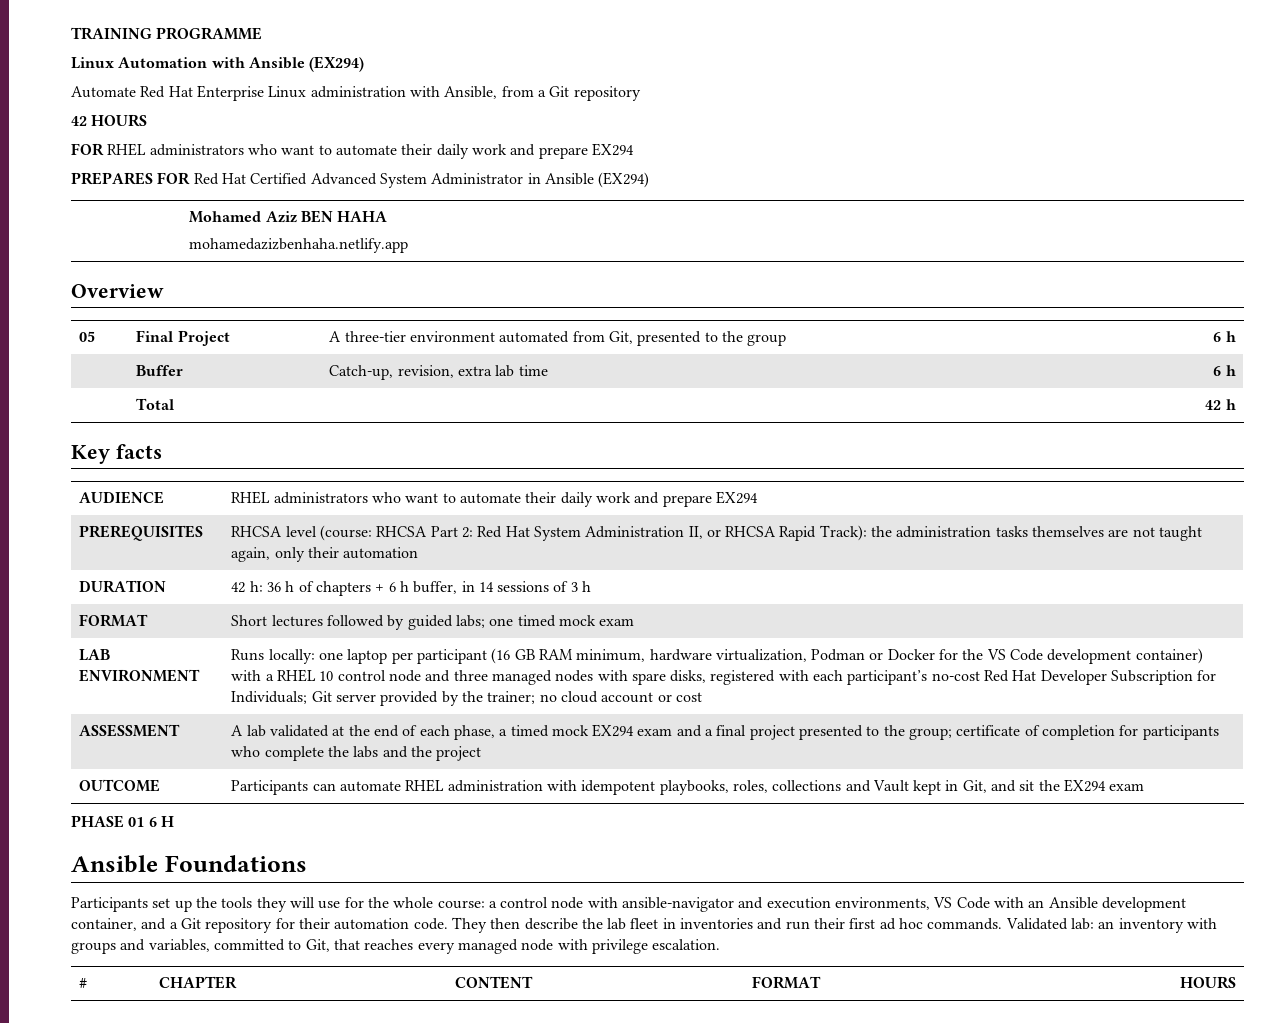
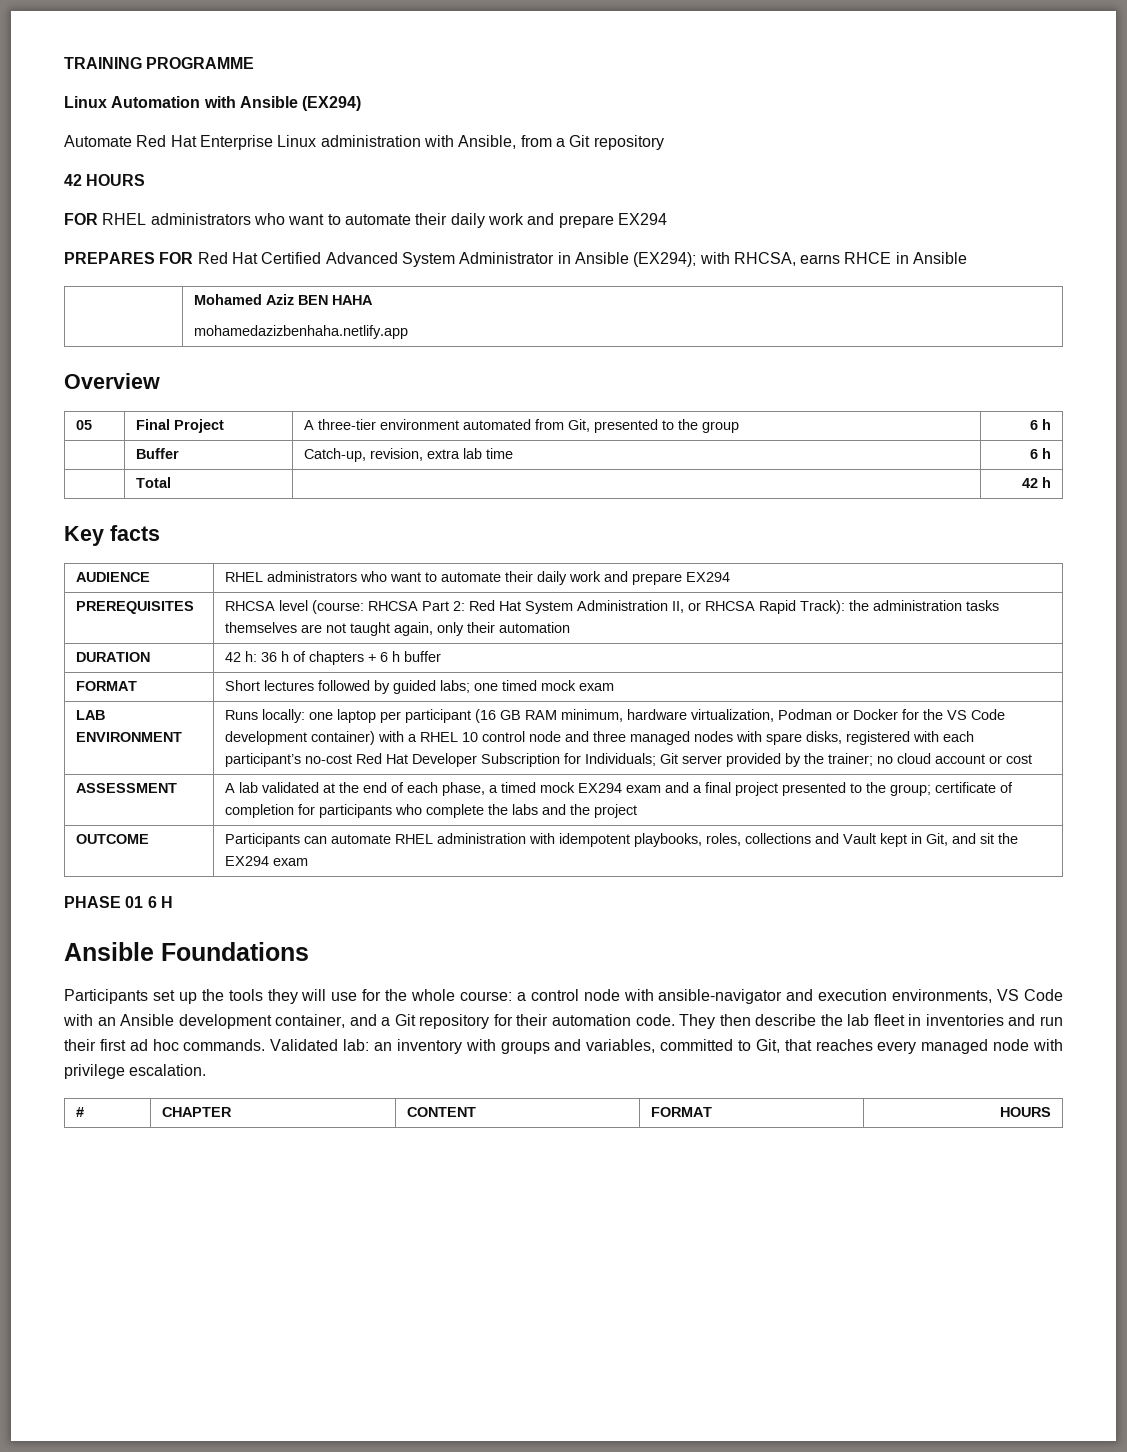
[598,172,650,188] (EX294) -> [633,252,968,267] (EX294); with RHCSA, earns RHCE in Ansible
[413,581,592,594] buffer, in 14 sessions of 3 h -> [404,651,442,662] buffer

